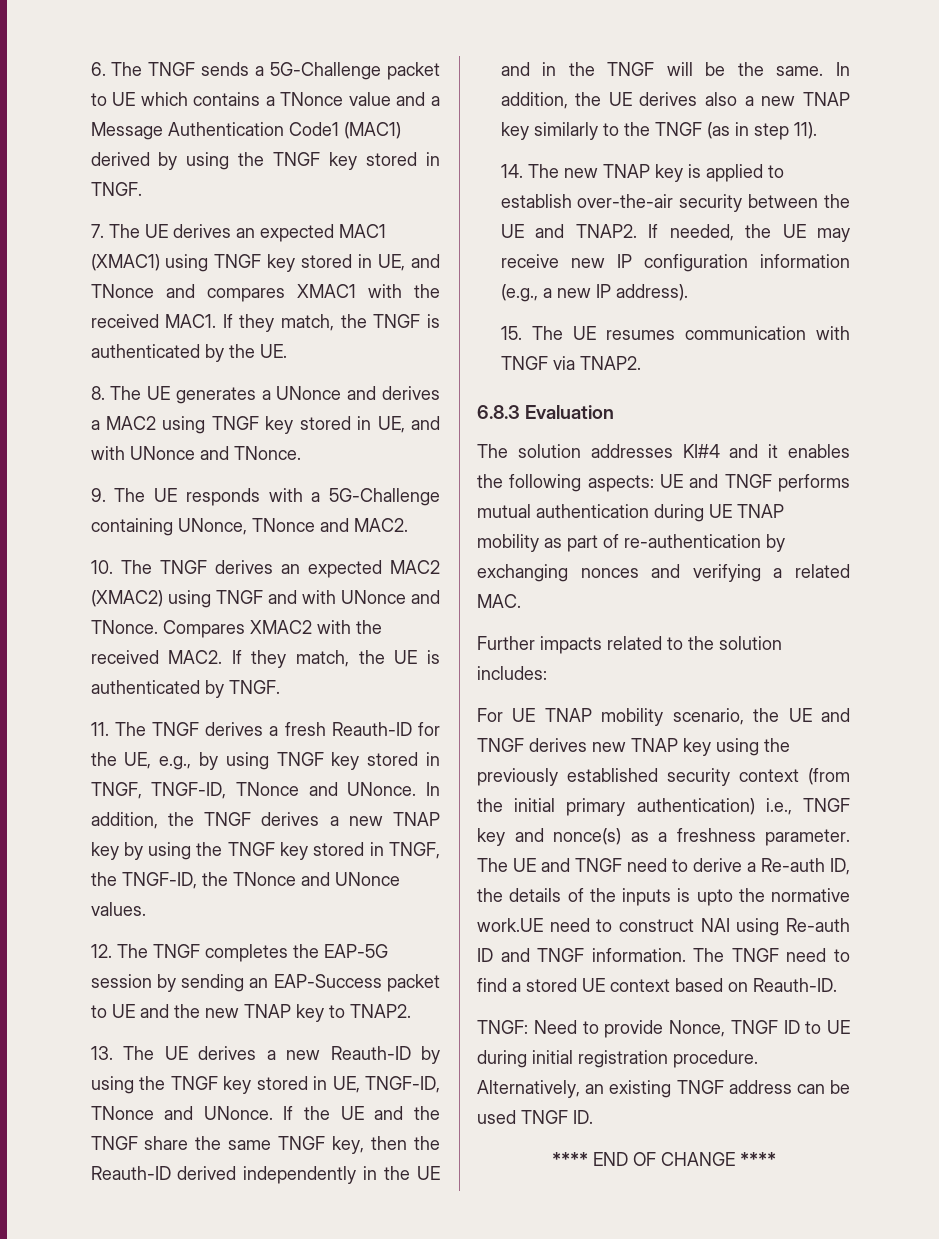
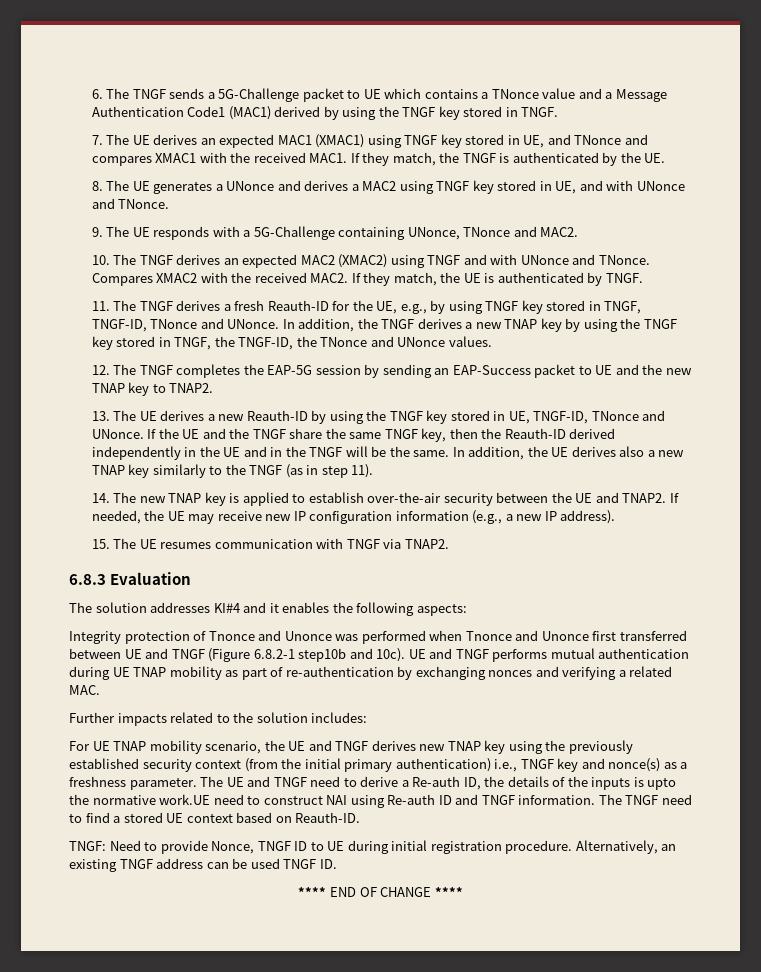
(654, 483) none -> [69,630,687,644] [69,648,406,662] // Integrity protection of Tnonce and Unonce was performed when Tnonce and Unonce first transferred between UE and TNGF (Figure 6.8.2-1 step10b and 10c).

